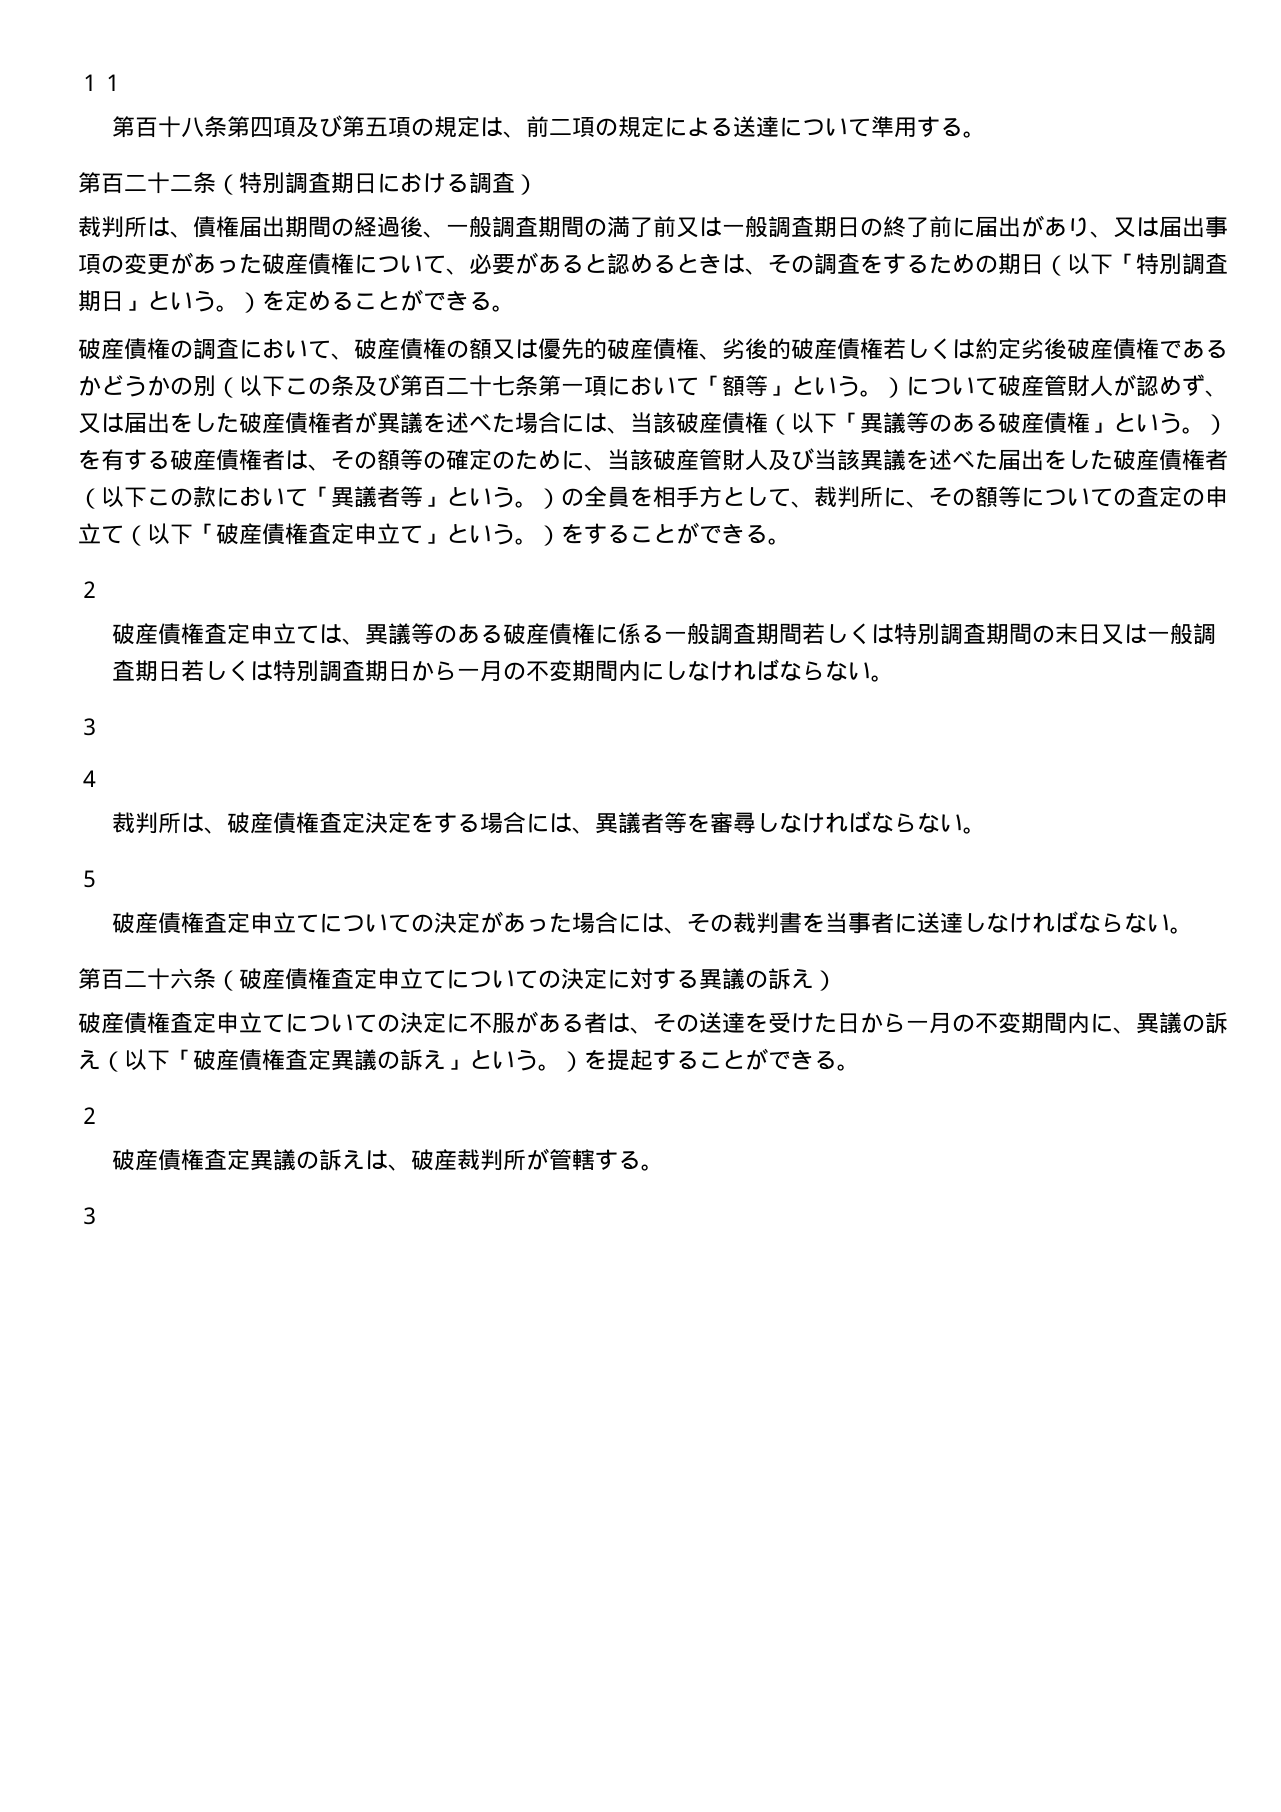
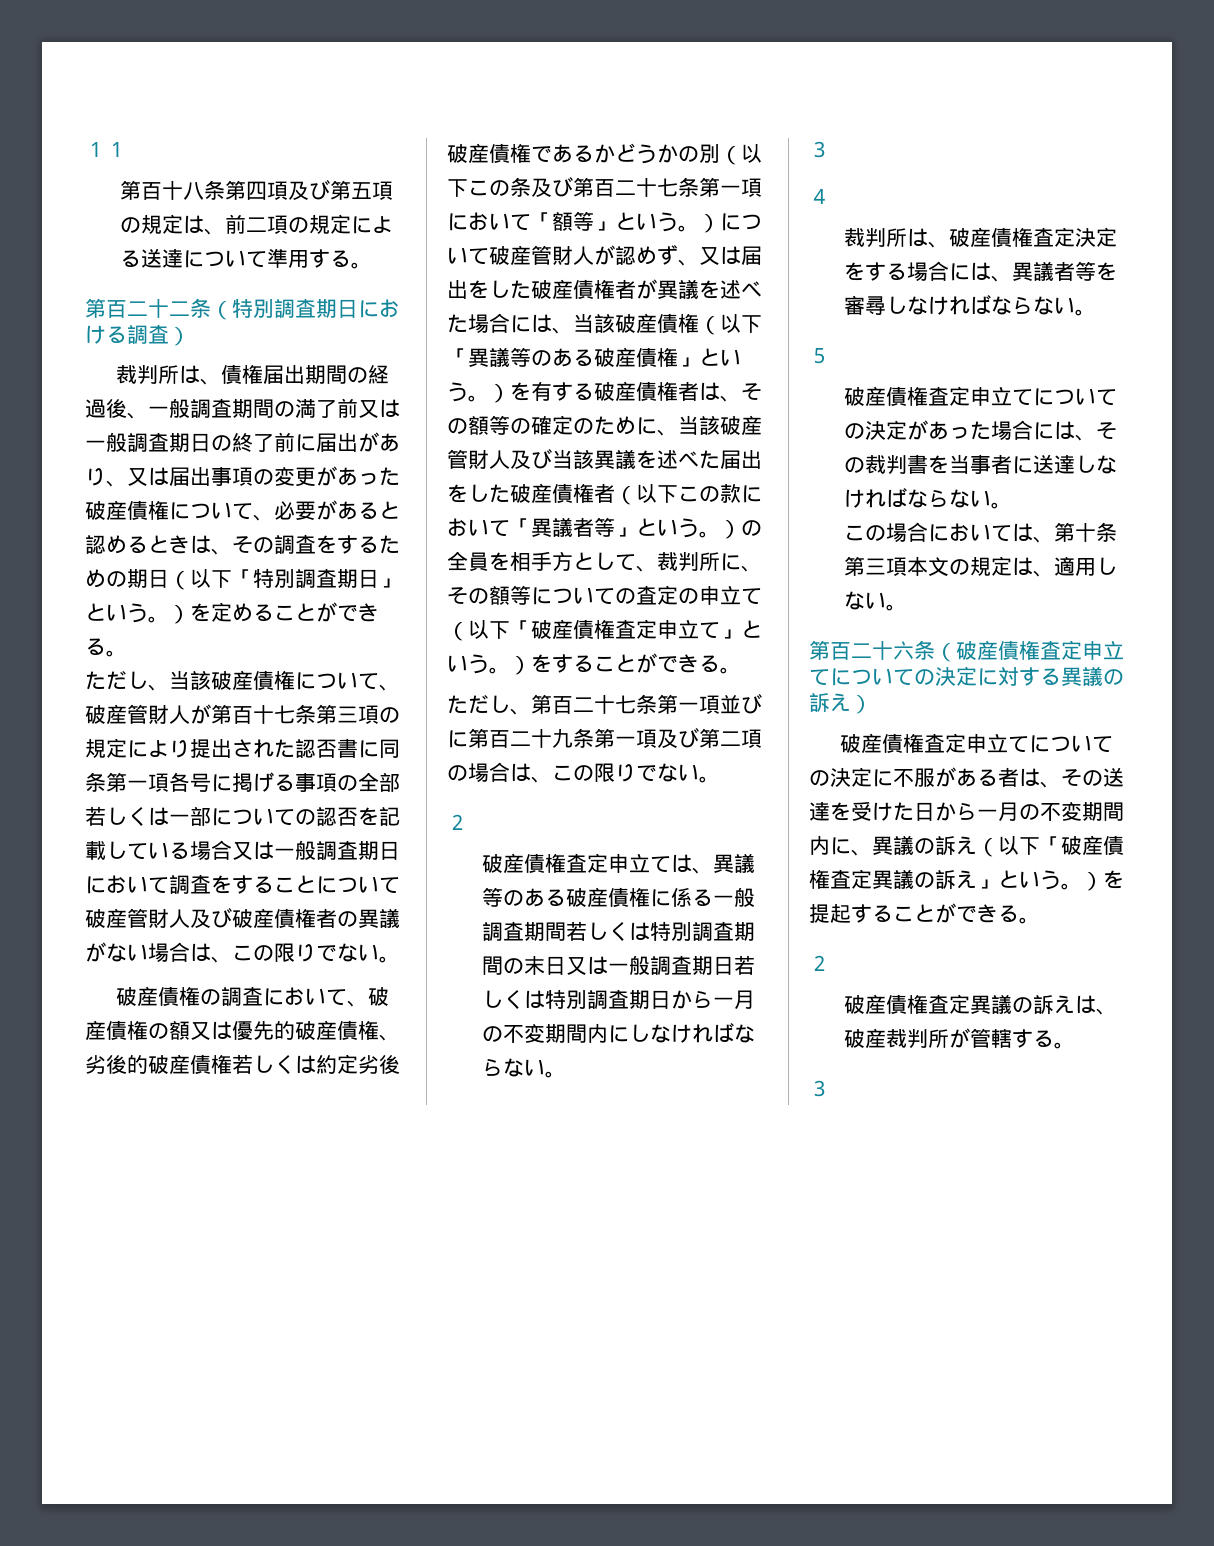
(515, 308) none -> [85,670,400,691] [85,704,400,725] [85,738,400,759] [85,772,400,792] [85,806,400,826] [85,840,400,861] [85,874,400,894] [85,908,400,929] [85,942,400,963] // ただし、当該破産債権について、破産管財人が第百十七条第三項の規定により提出された認否書に同条第一項各号に掲げる事項の全部若しくは一部についての認否を記載している場合又は一般調査期日において調査をすることについて破産管財人及び破産債権者の異議がない場合は、この限りでない。
(791, 541) none -> [447,694,762,715] [447,728,762,748] [447,762,720,783] // ただし、第百二十七条第一項並びに第百二十九条第一項及び第二項の場合は、この限りでない。
(1193, 930) none -> [843,522,1117,543] [843,556,1117,577] [843,591,907,611] // この場合においては、第十条第三項本文の規定は、適用しない。

